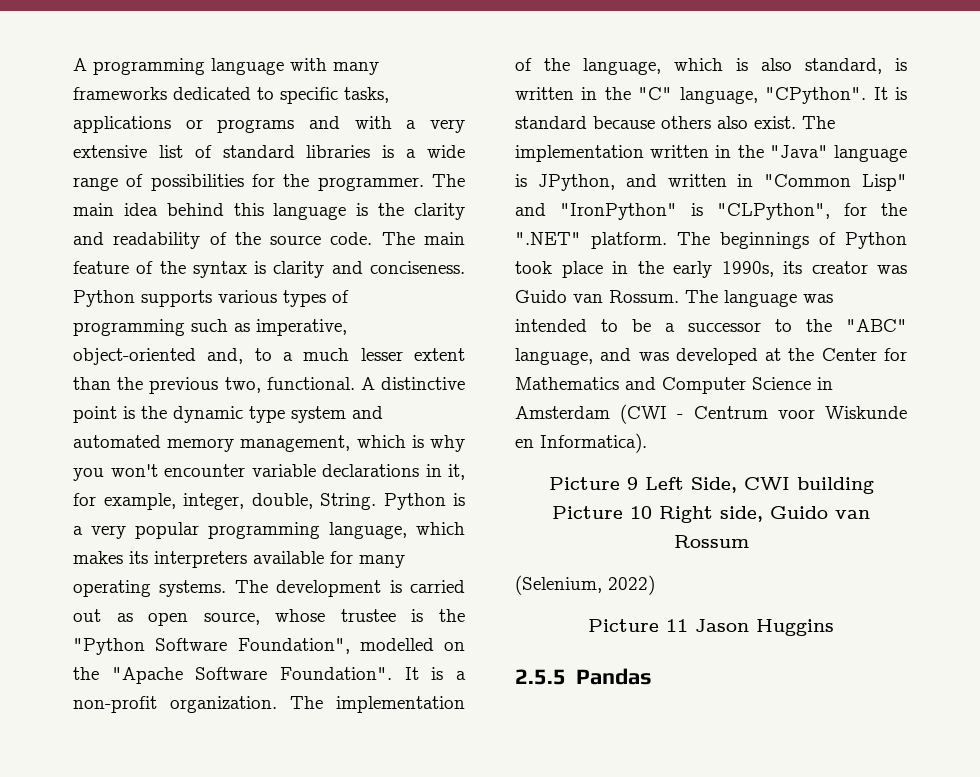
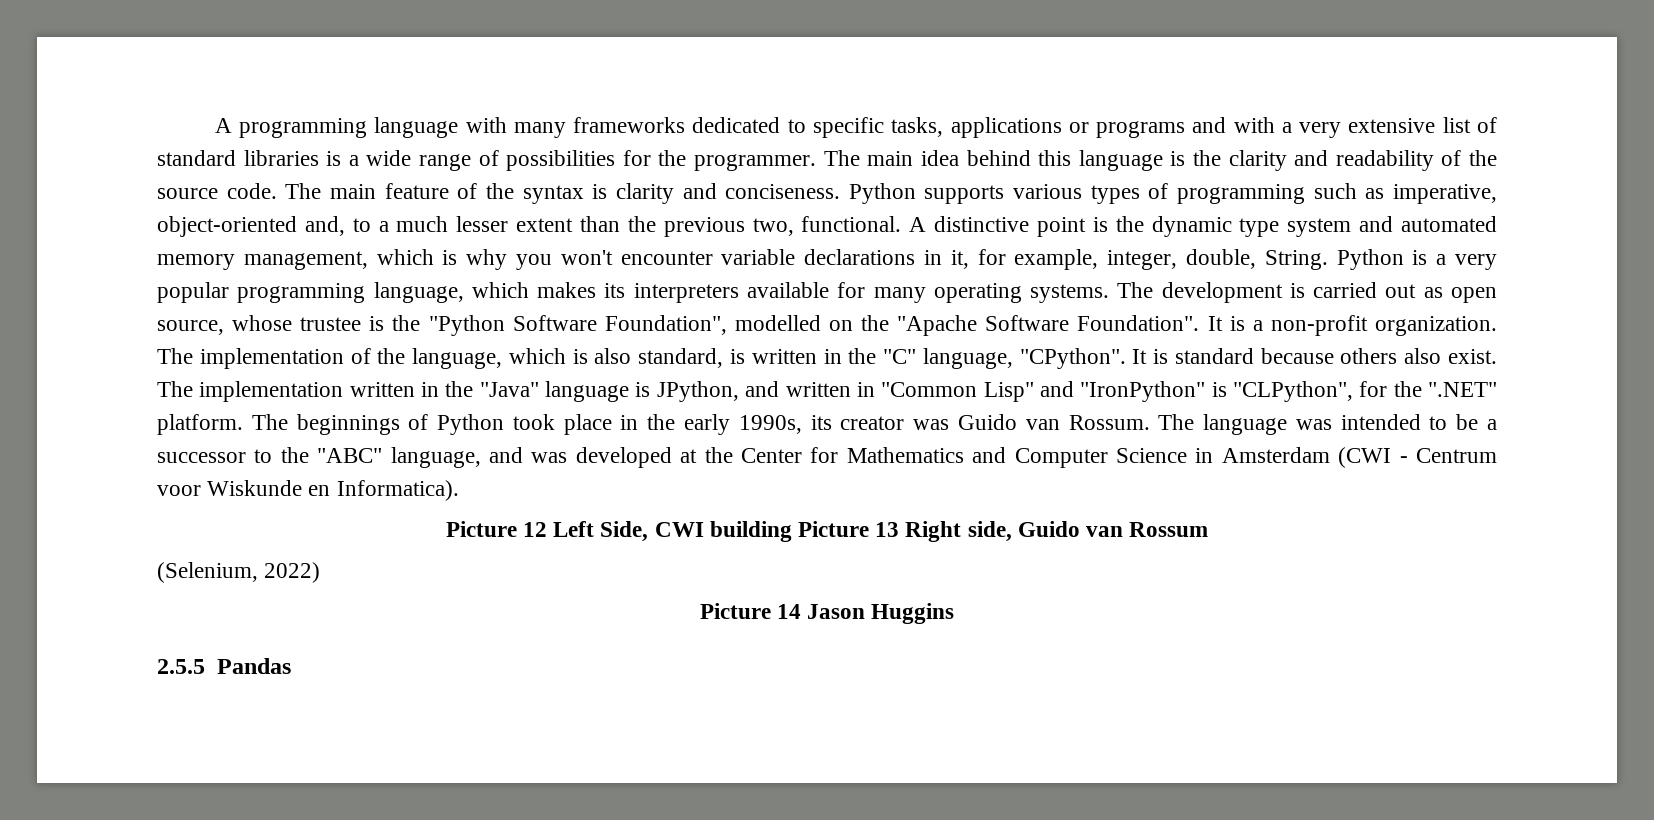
[626,477,638,490] 9 -> [522,522,547,537] 12
[630,506,652,519] 10 -> [875,522,900,537] 13
[666,619,688,632] 11 -> [776,604,801,619] 14

